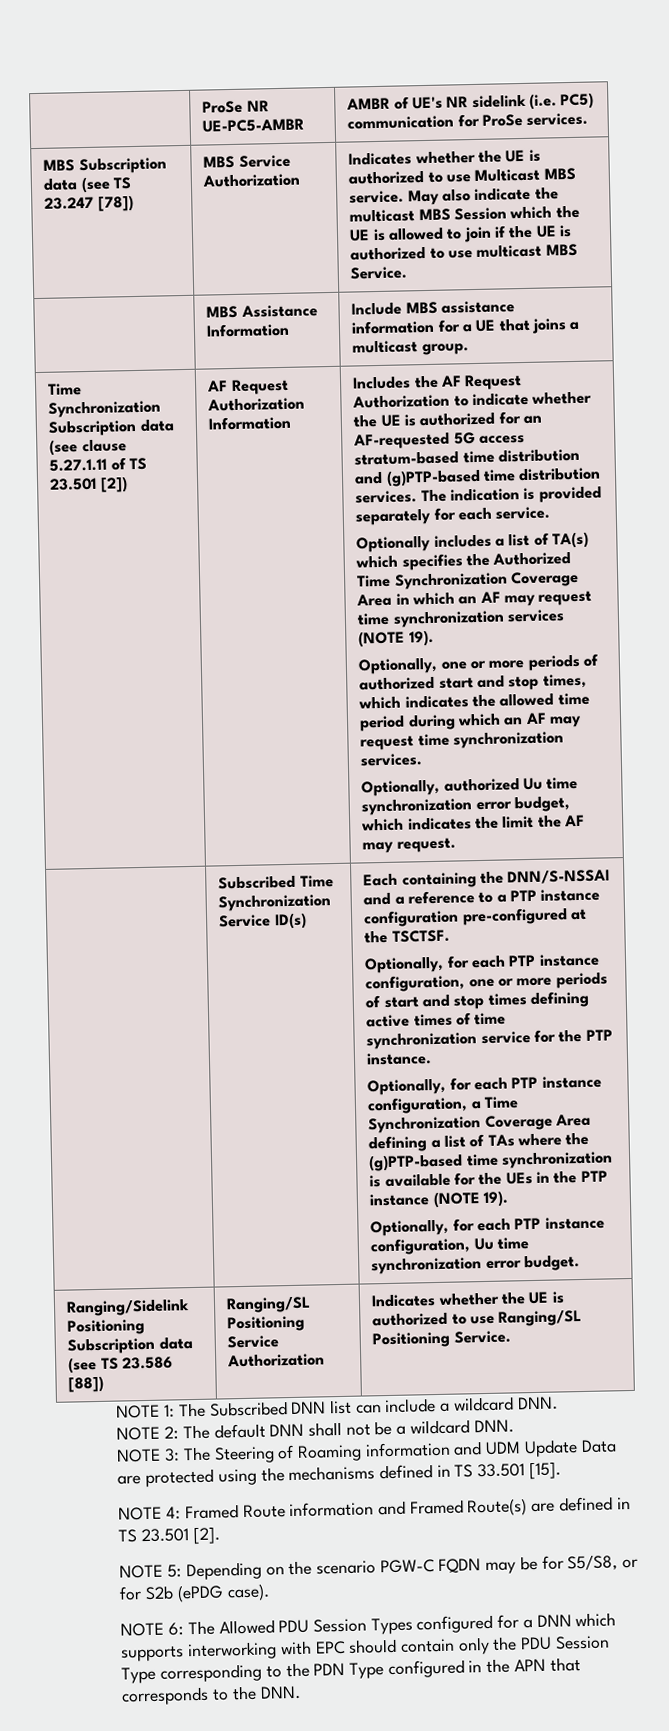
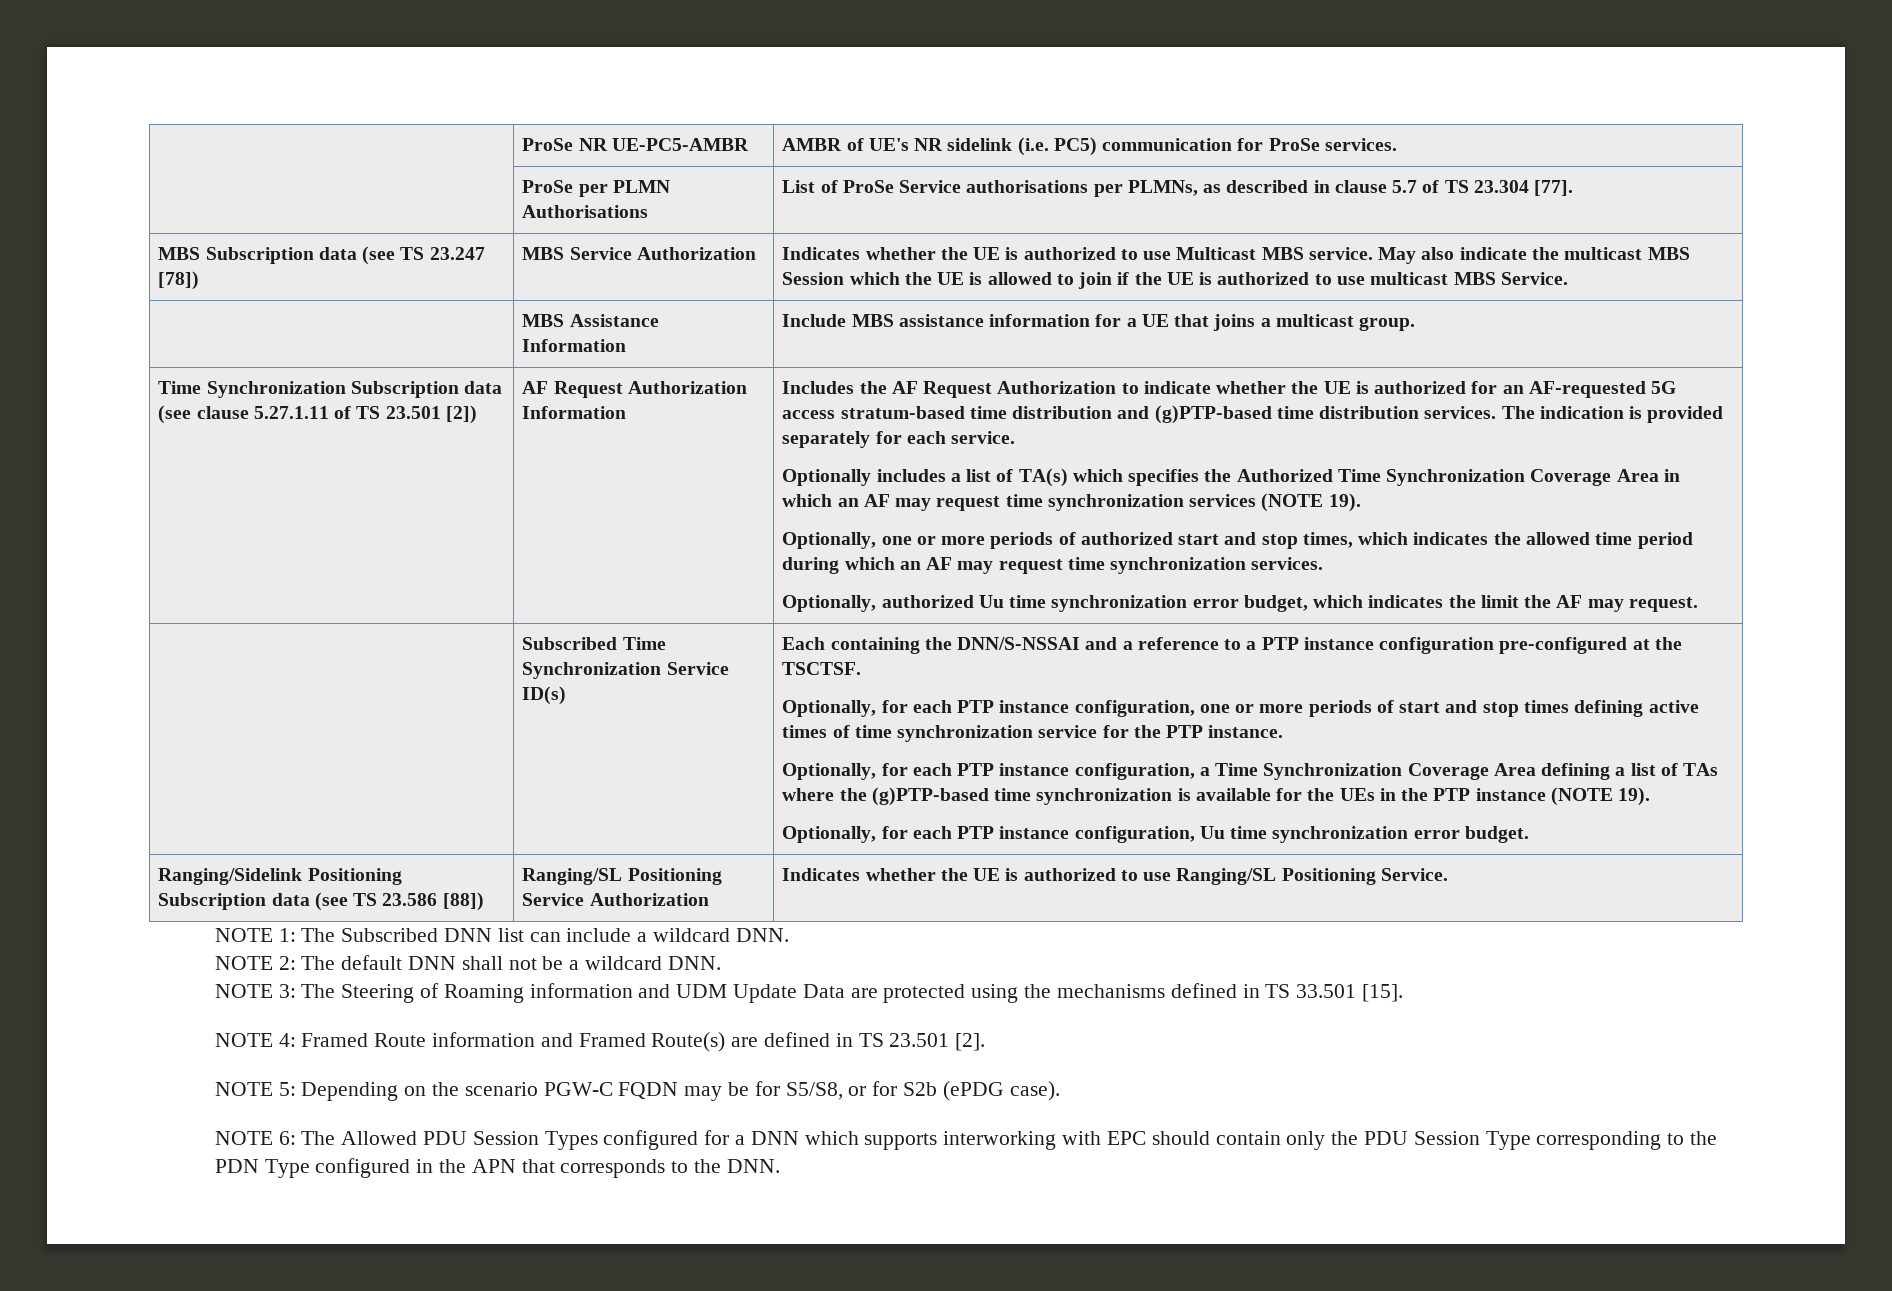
(589, 119) none -> [522,180,670,197] [522,205,649,218] [782,180,1574,197] // | ProSe per PLMN Authorisations | List of ProSe Service authorisations per PLMNs, as described in clause 5.7 of TS 23.304 [77].

